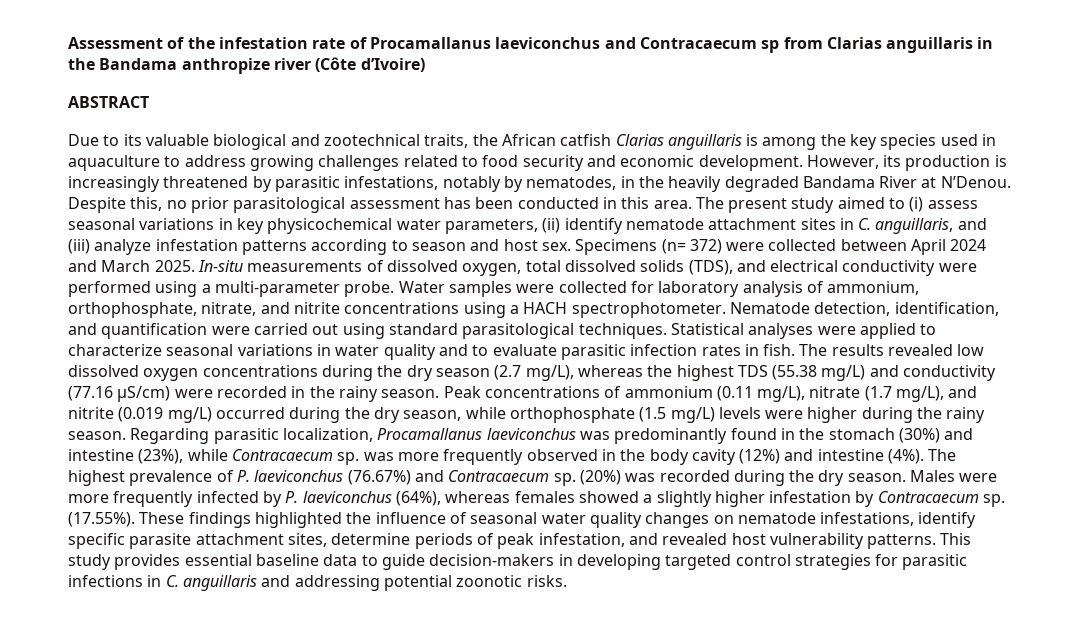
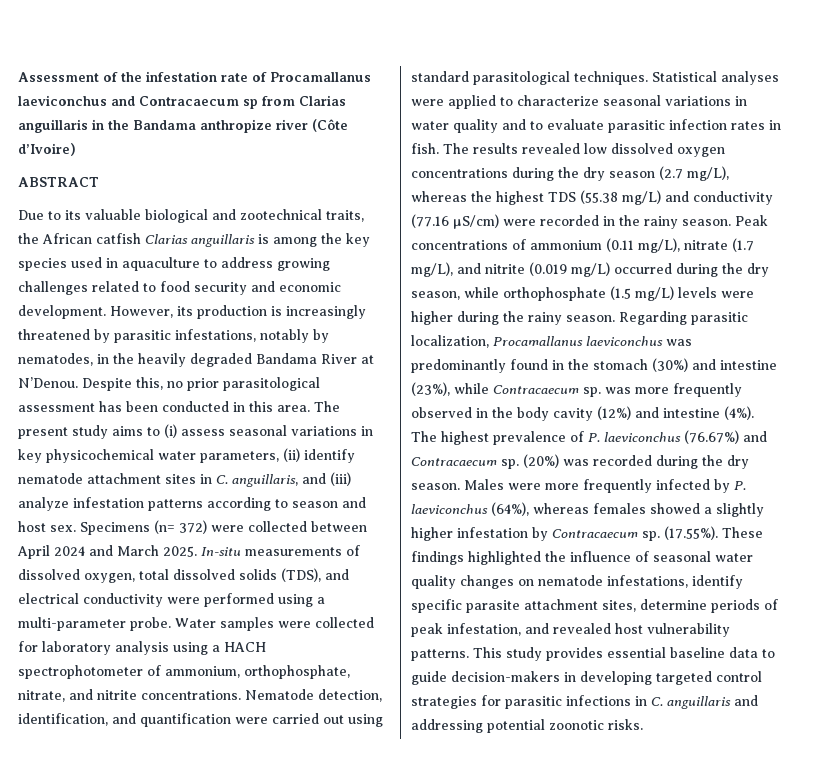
[837,197,885,209] aimed -> [112,426,143,436] aims
(803, 289) none -> [173,642,266,655] [18,665,143,679] using a HACH spectrophotometer
[344,302,726,318] concentrations using a HACH spectrophotometer. -> [141,690,241,700] concentrations.

